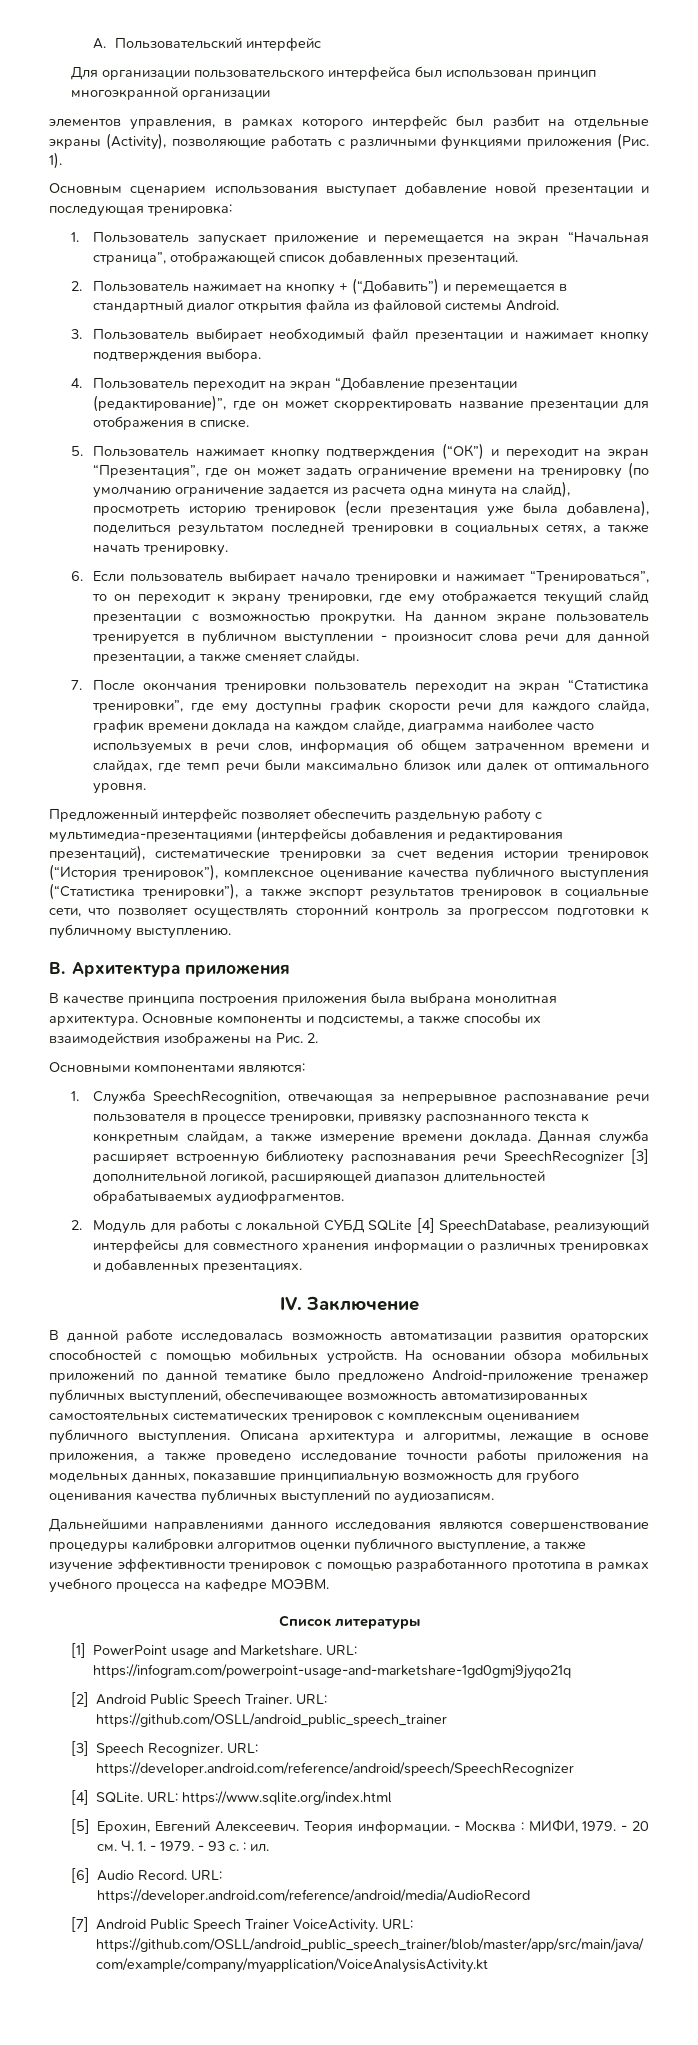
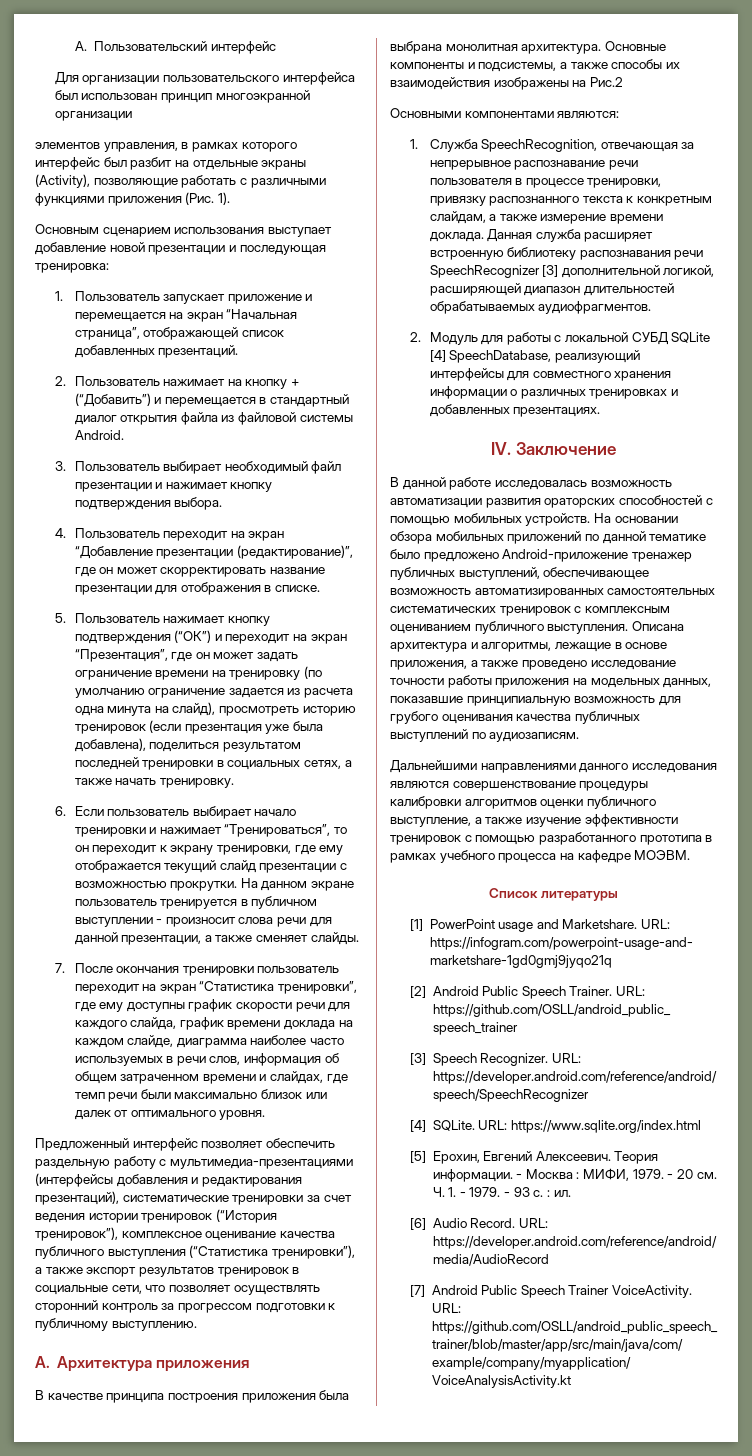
[49,962,65,974] B. -> [35,1356,50,1368] A.
[276,1033,318,1043] Рис. 2. -> [589,77,623,87] Рис.2

